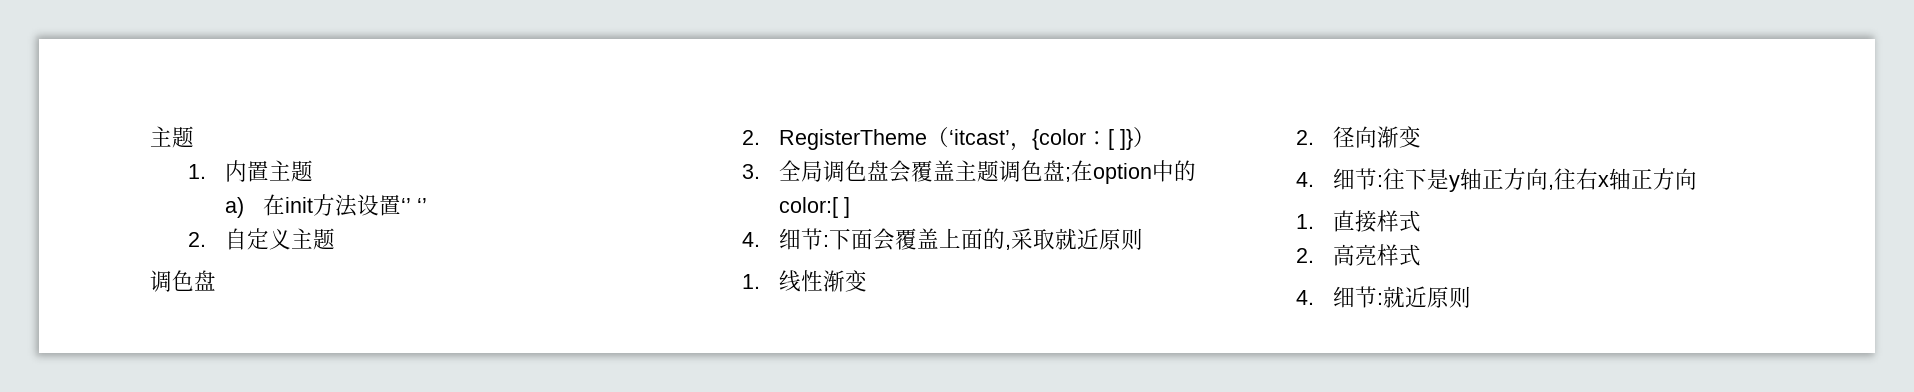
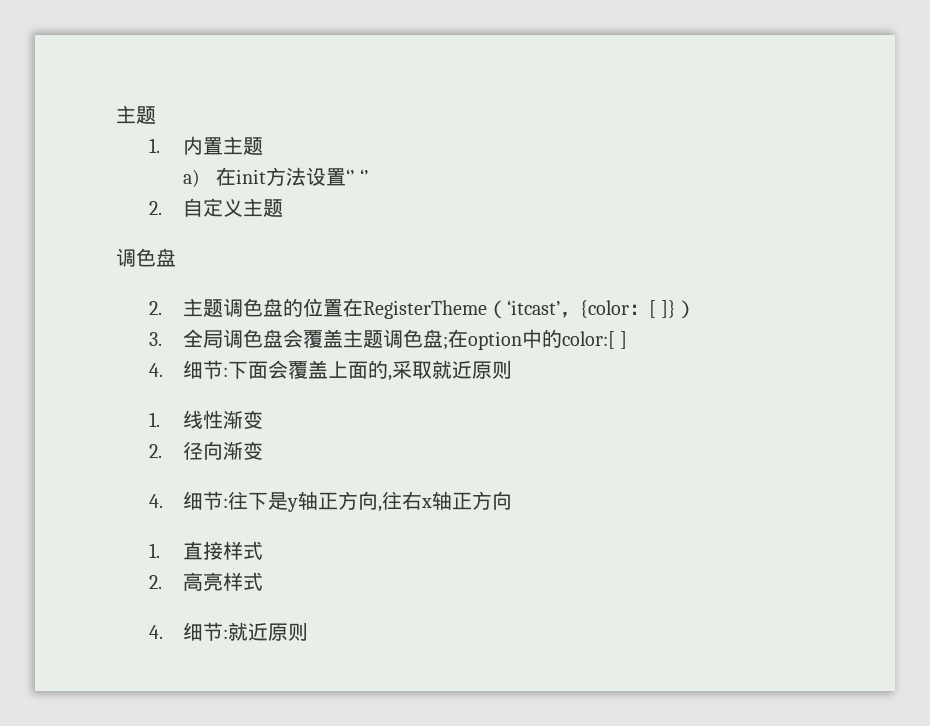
(760, 137) none -> [182,298,363,317] 主题调色盘的位置在

